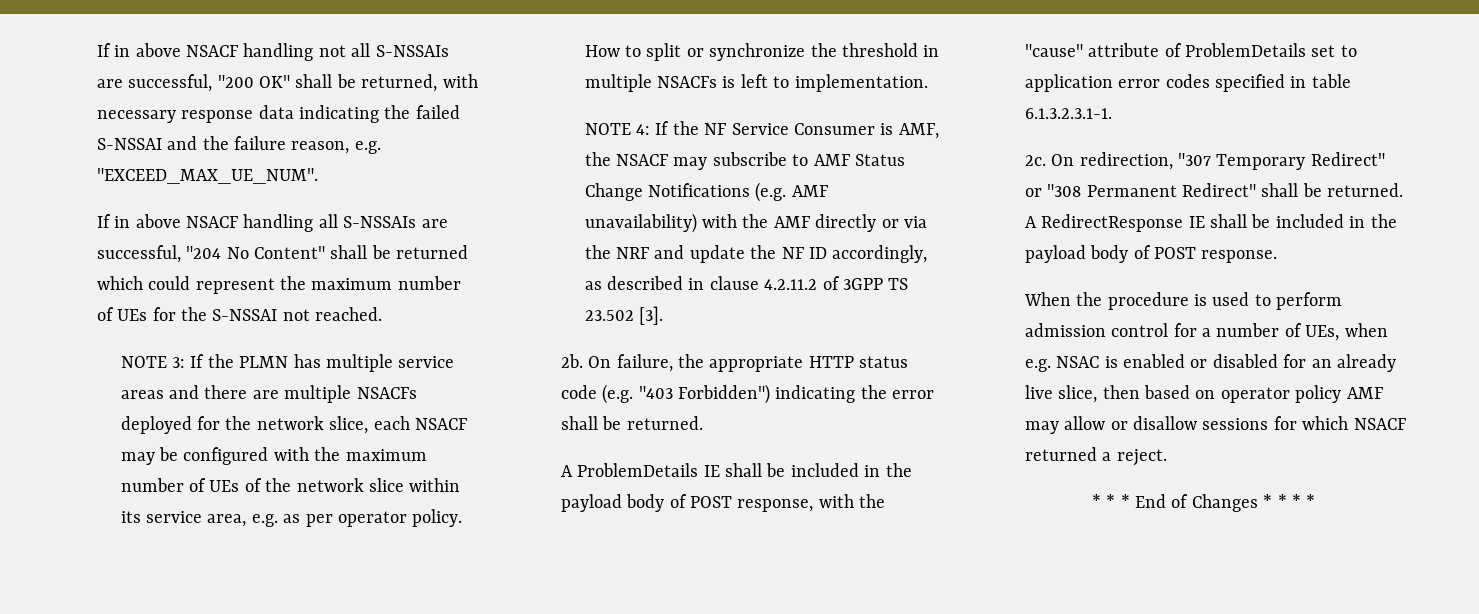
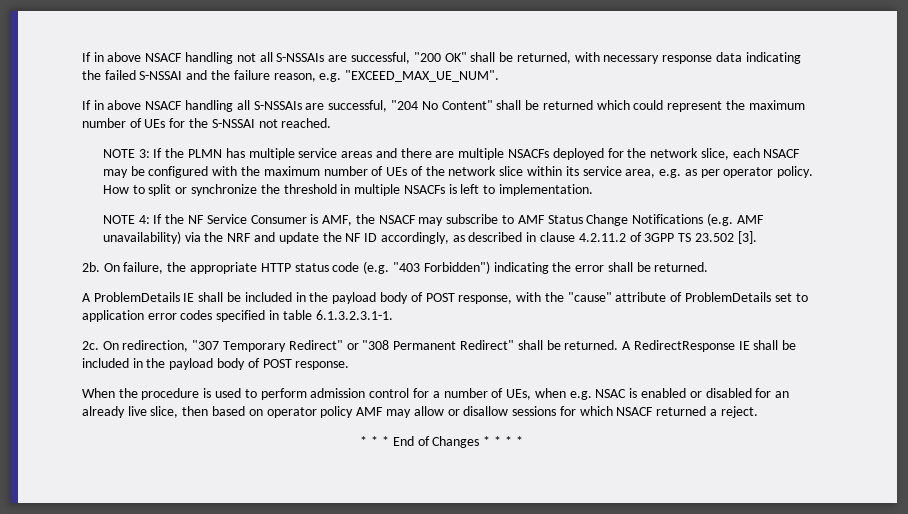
[702,214,899,232] with the AMF directly or -> (181, 237) none

